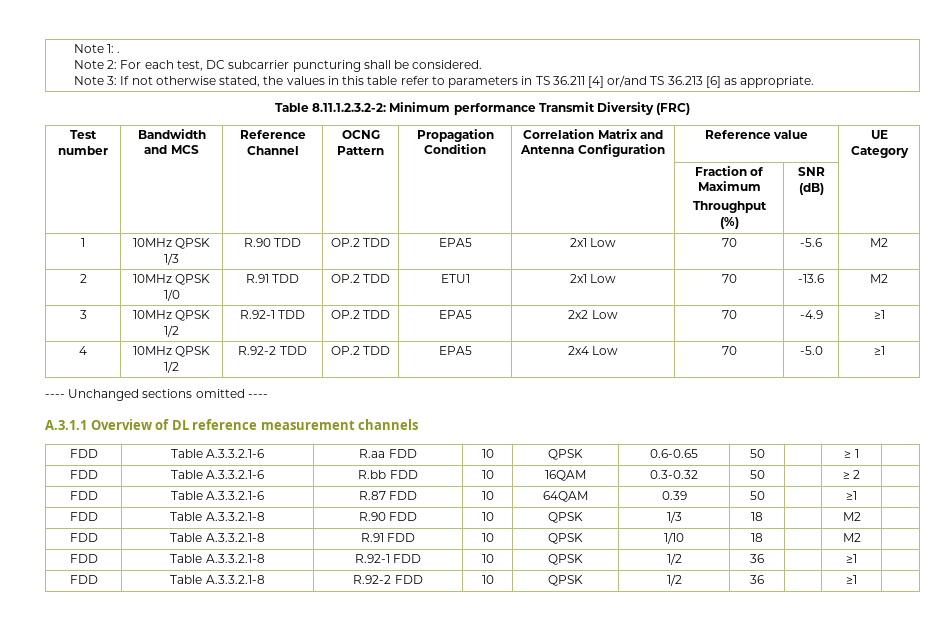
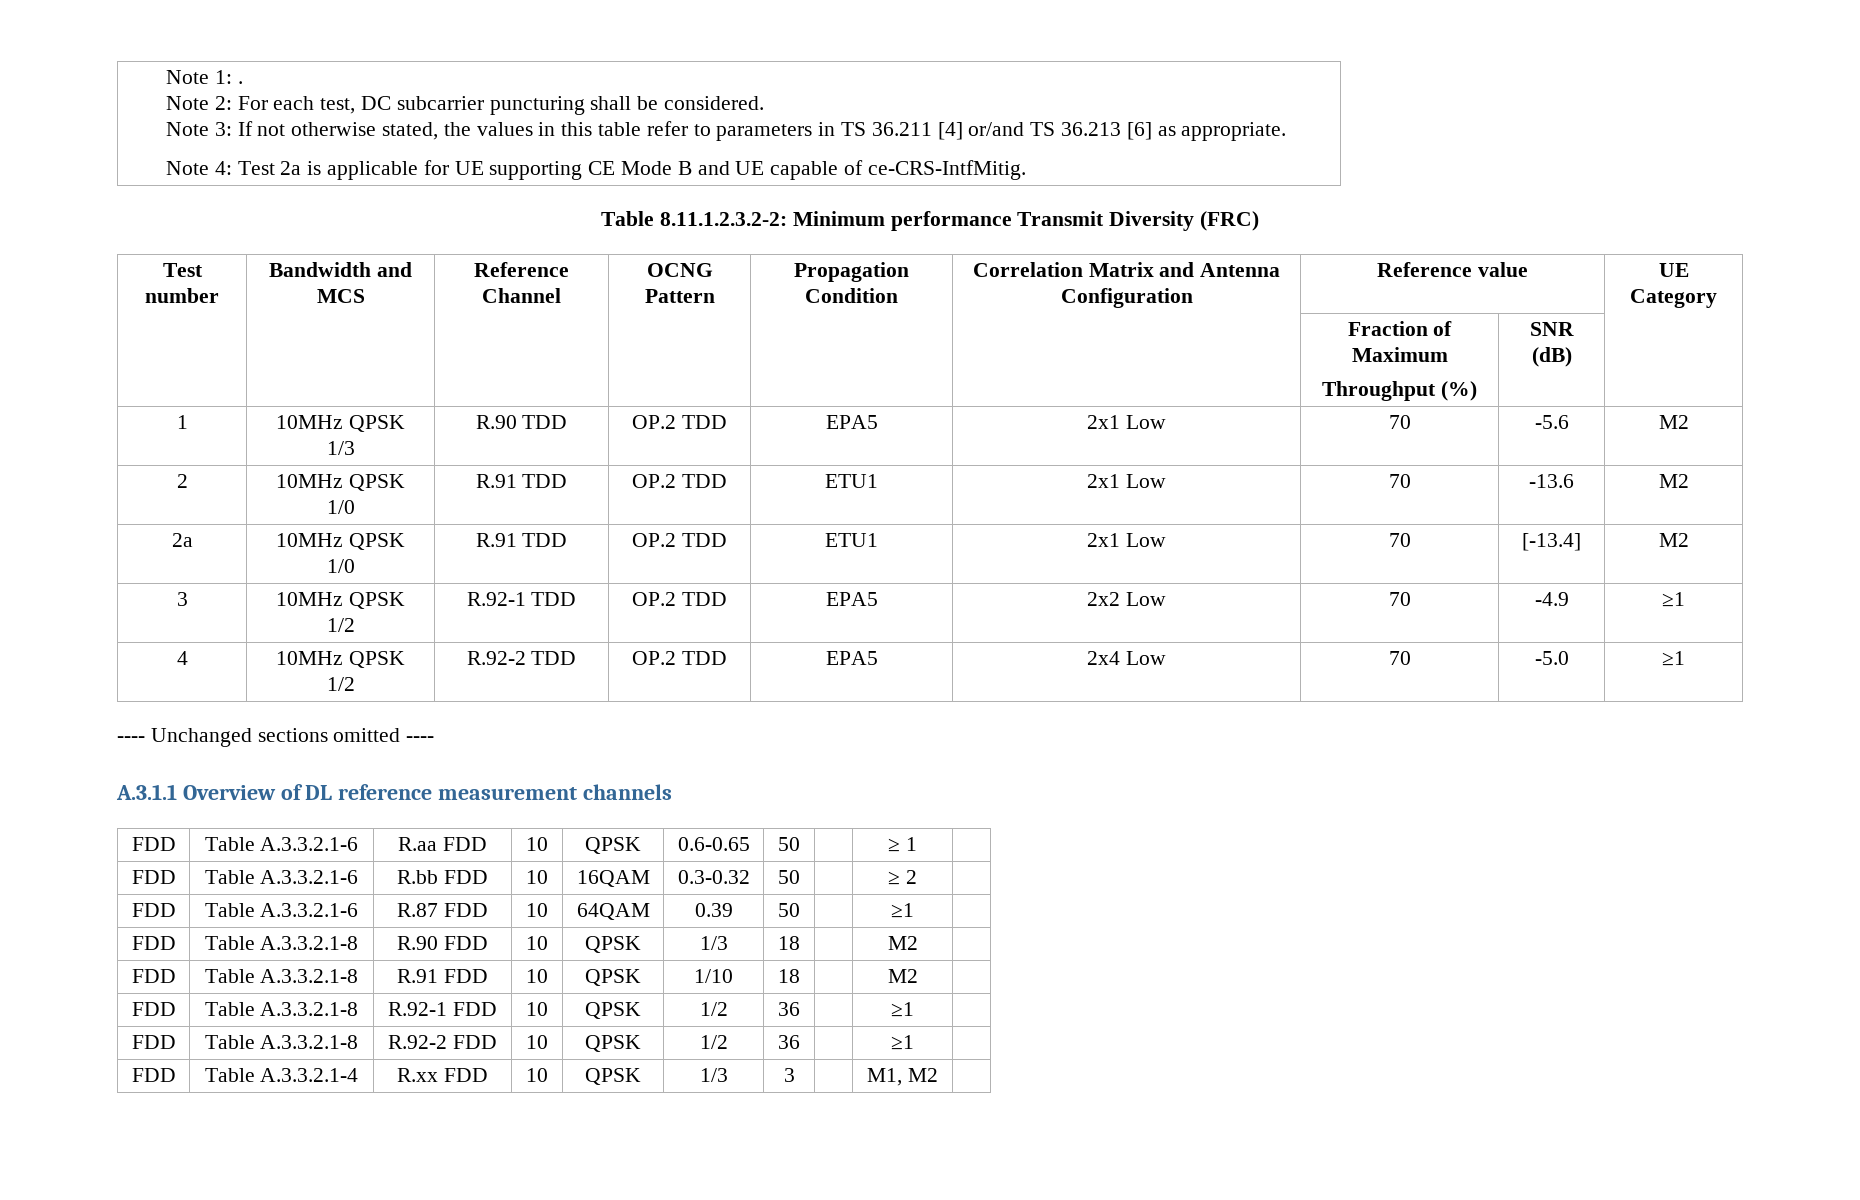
(815, 82) none -> [165,160,1026,180] // Note 4: Test 2a is applicable for UE supporting CE Mode B and UE capable of ce-CRS-IntfMitig.
(888, 278) none -> [171,533,193,547] [276,533,405,550] [326,559,355,573] [475,533,568,547] [632,533,727,547] [825,533,878,547] [1087,533,1166,547] [1388,533,1411,547] [1522,533,1581,551] [1658,533,1689,547] // 2a | 10MHz QPSK 1/0 | R.91 TDD | OP.2 TDD | ETU1 | 2x1 Low | 70 | [-13.4] | M2
(857, 579) none -> [131,1068,176,1082] [204,1068,359,1082] [397,1068,488,1082] [526,1068,548,1082] [585,1068,641,1085] [699,1068,728,1082] [783,1068,795,1082] [867,1068,938,1086] // FDD | Table A.3.3.2.1-4 | R.xx FDD | 10 | QPSK | 1/3 | 3 | | M1, M2 |

